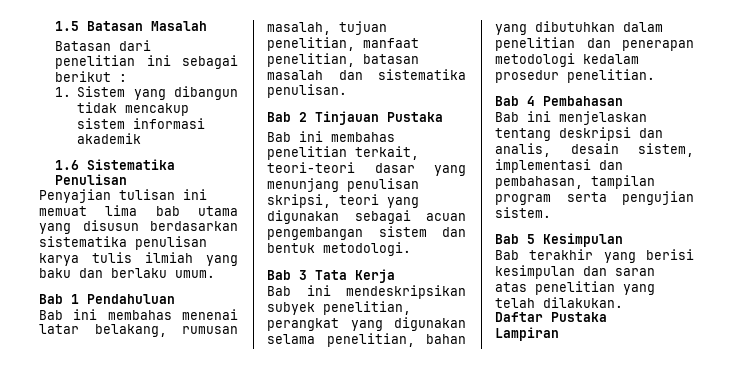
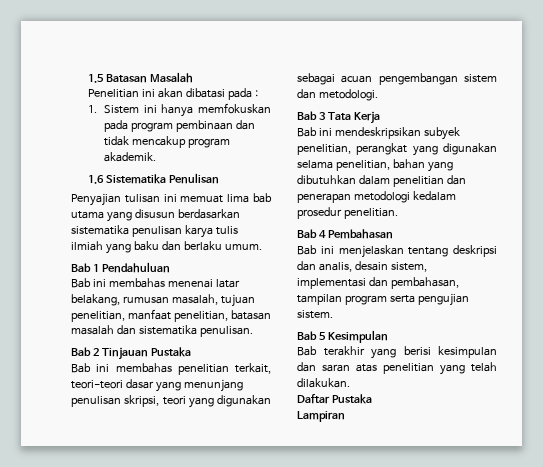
[55,40,152,51] [55,55,238,69] [55,71,128,82] [55,86,238,100] [77,102,190,116] [77,118,206,129] [77,133,142,144] Batasan dari penelitian ini sebagai berikut : // 1. Sistem yang dibangun tidak mencakup sistem informasi akademik -> [87,88,258,100] [87,103,271,117] [104,120,256,132] [104,136,231,148] [104,152,157,162] Penelitian ini akan dibatasi pada : // 1. Sistem ini hanya memfokuskan pada program pembinaan dan tidak mencakup program akademik.
[267,243,315,253] bentuk -> (316, 94) none

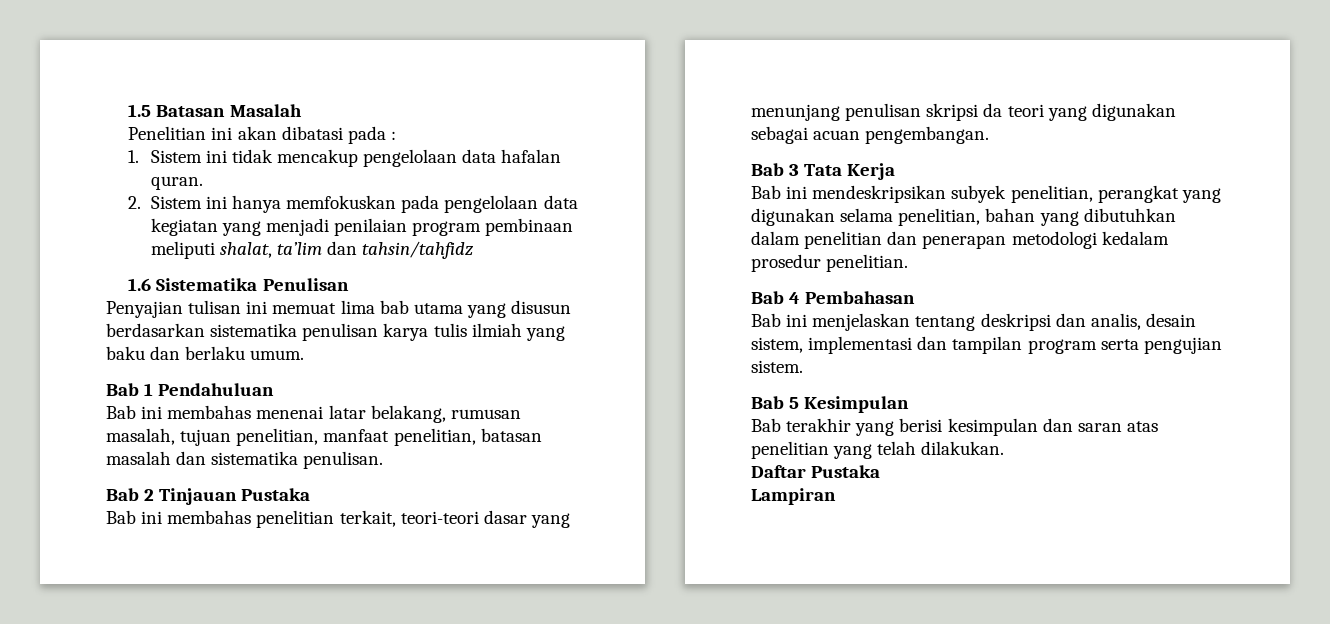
[161,103,271,117] [104,120,256,132] [104,136,231,148] [104,152,157,162] hanya memfokuskan pada program pembinaan dan tidak mencakup program akademik. -> [231,149,562,167] [150,176,203,190] [128,195,578,213] [150,218,574,236] [150,241,475,259] tidak mencakup pengelolaan data hafalan quran. // 2. Sistem ini hanya memfokuskan pada pengelolaan data kegiatan yang menjadi penilaian program pembinaan meliputi shalat, ta’lim dan tahsin/tahfidz
[124,395,160,407] skripsi, -> [926,103,1003,121] skripsi da
[378,73,497,85] [297,89,378,101] pengembangan sistem dan metodologi. -> [865,126,990,144] pengembangan.
[390,277,459,289] pembahasan, -> (948, 343) none

